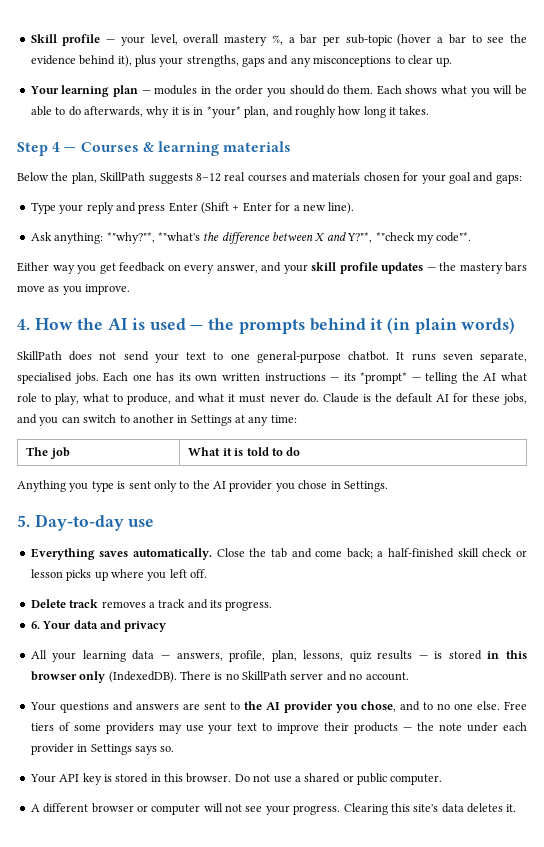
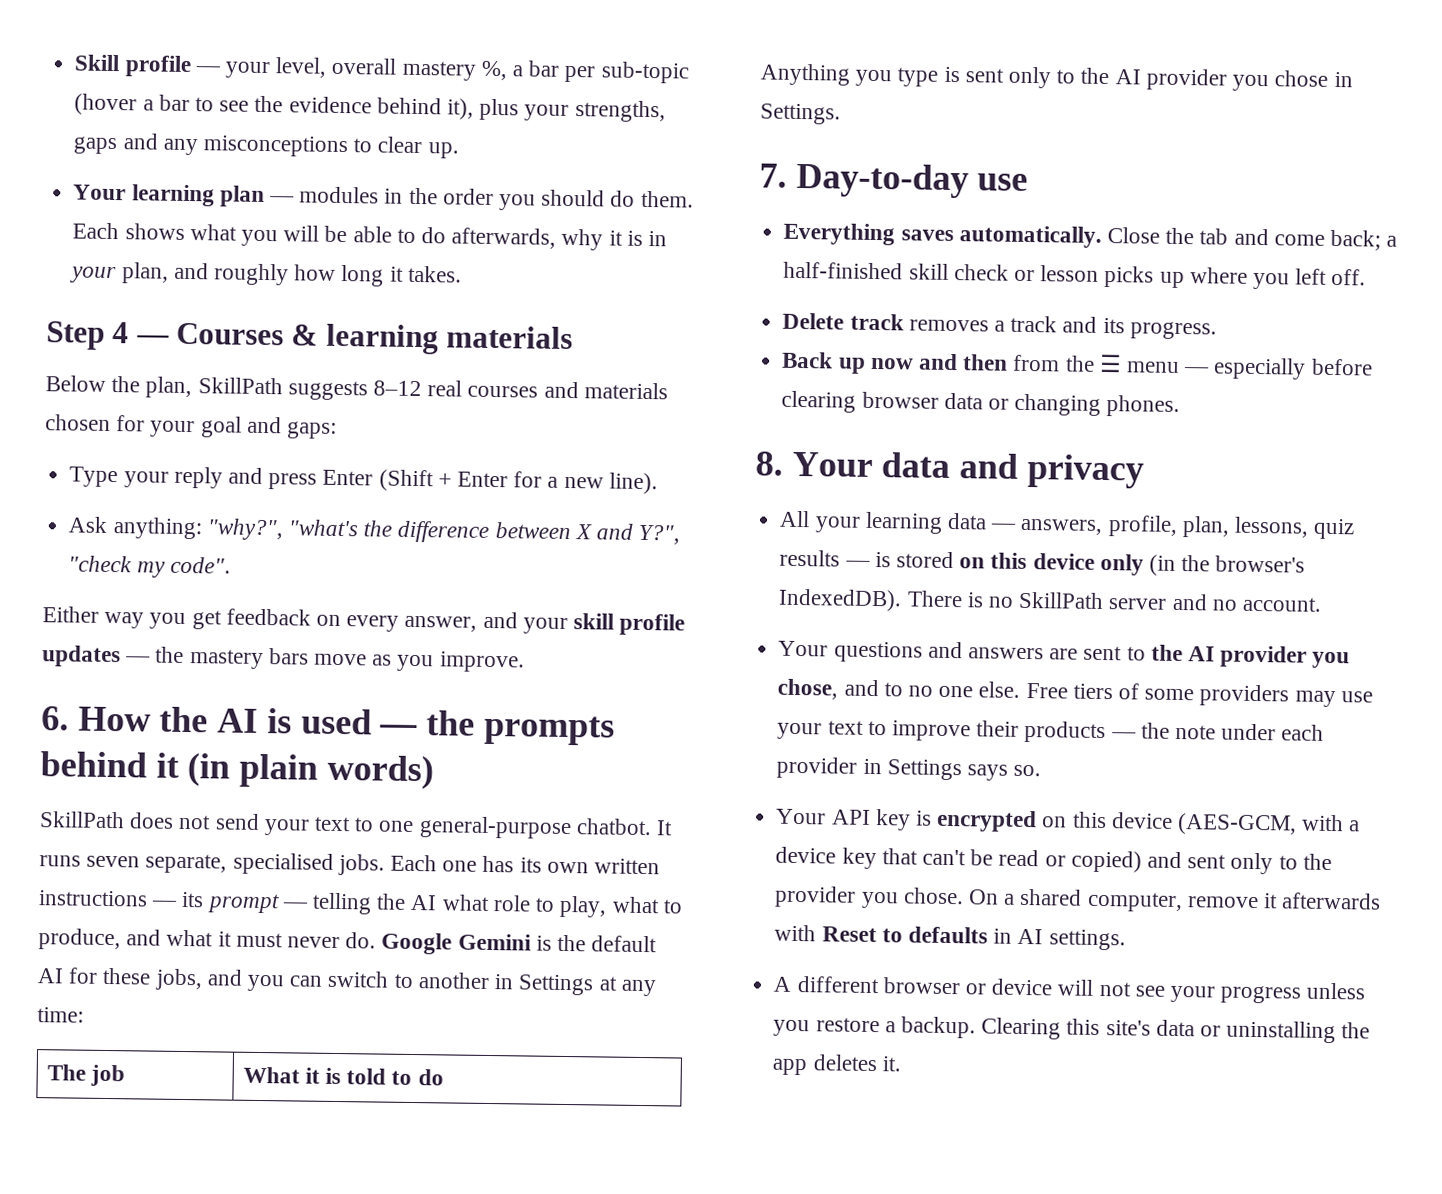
[206,106,241,118] *your* -> [70,266,118,284] your
[106,232,200,244] *"why?"*, *"what's -> [206,518,358,541] "why?", "what's
[347,232,472,244] Y?"*, *"check my code"*. -> [638,524,681,545] [68,555,231,578] Y?", "check my code".
[17,319,30,330] 4. -> [41,706,69,731] 6.
[360,372,408,384] *prompt* -> [206,893,280,914] prompt
[322,393,359,403] Claude -> [381,932,532,955] Google Gemini
[17,515,30,527] 5. -> [759,163,787,188] 7.
[30,621,40,629] 6. -> [782,351,1373,380] [781,390,1181,417] [755,451,783,476] Back up now and then from the ☰ menu — especially before clearing browser data or changing phones. // 8.
[487,650,528,659] [30,671,177,683] in this browser only (IndexedDB). -> [959,552,1306,576] [778,588,903,612] on this device only (in the browser's IndexedDB).
[115,773,443,785] stored in this browser. Do not use a shared or public computer. -> [936,809,1361,836] [775,846,1332,875] [774,885,1382,913] [774,924,1126,951] encrypted on this device (AES-GCM, with a device key that can't be read or copied) and sent only to the provider you chose. On a shared computer, remove it afterwards with Reset to defaults in AI settings.
[151,804,201,815] computer -> [991,978,1054,996] device
[293,803,464,815] progress. Clearing this site's data -> [1220,982,1366,1004] [773,1016,1371,1044] [772,1058,808,1076] progress unless you restore a backup. Clearing this site's data or uninstalling the app

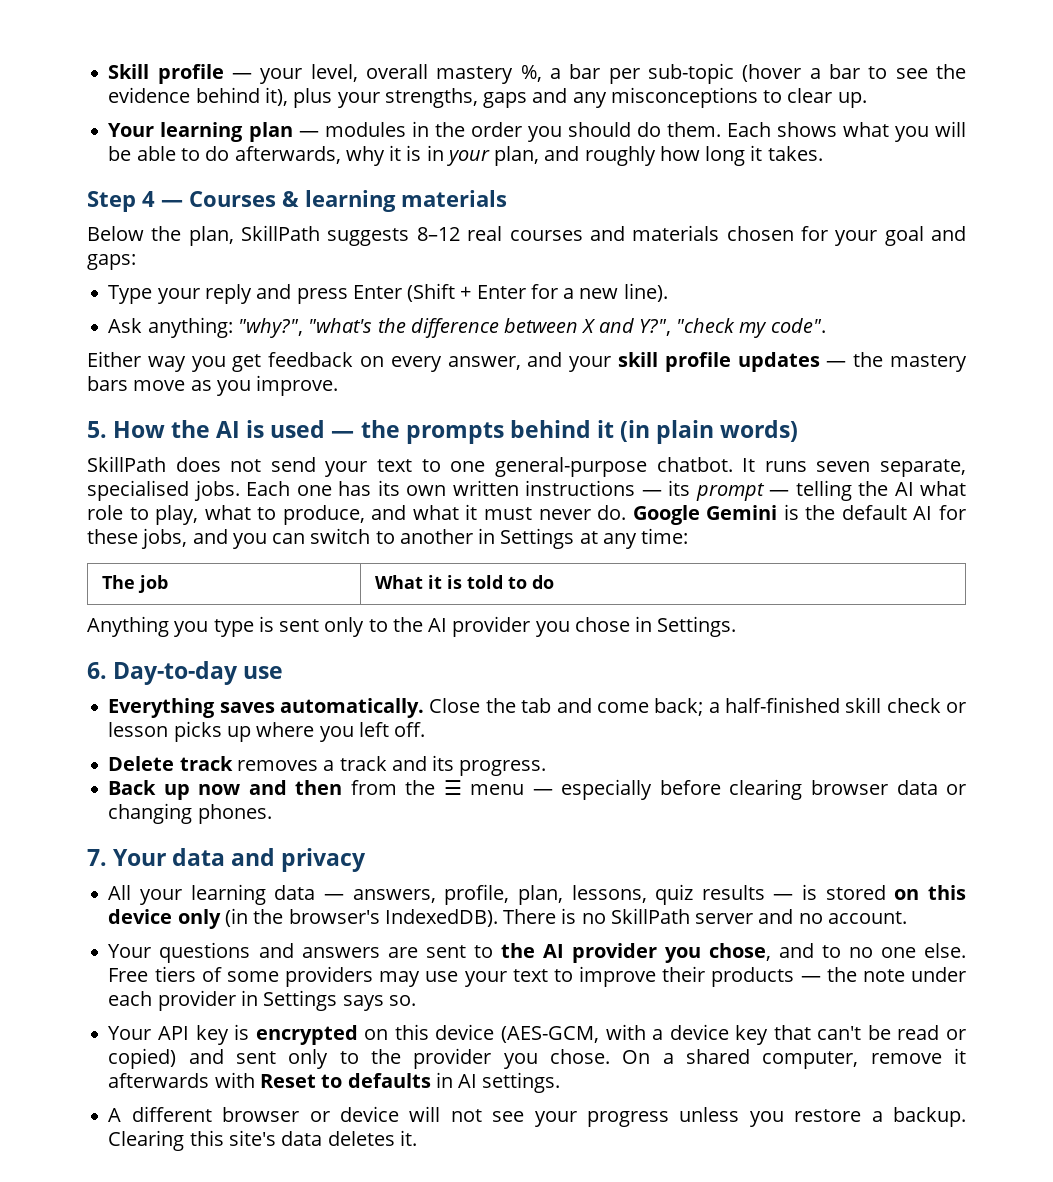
[41,706,69,731] 6. -> [87,421,107,438] 5.
[759,163,787,188] 7. -> [87,662,107,679] 6.
[755,451,783,476] 8. -> [87,849,107,866] 7.
[1199,1020,1371,1044] [772,1058,808,1076] or uninstalling the app -> (323, 1138) none

